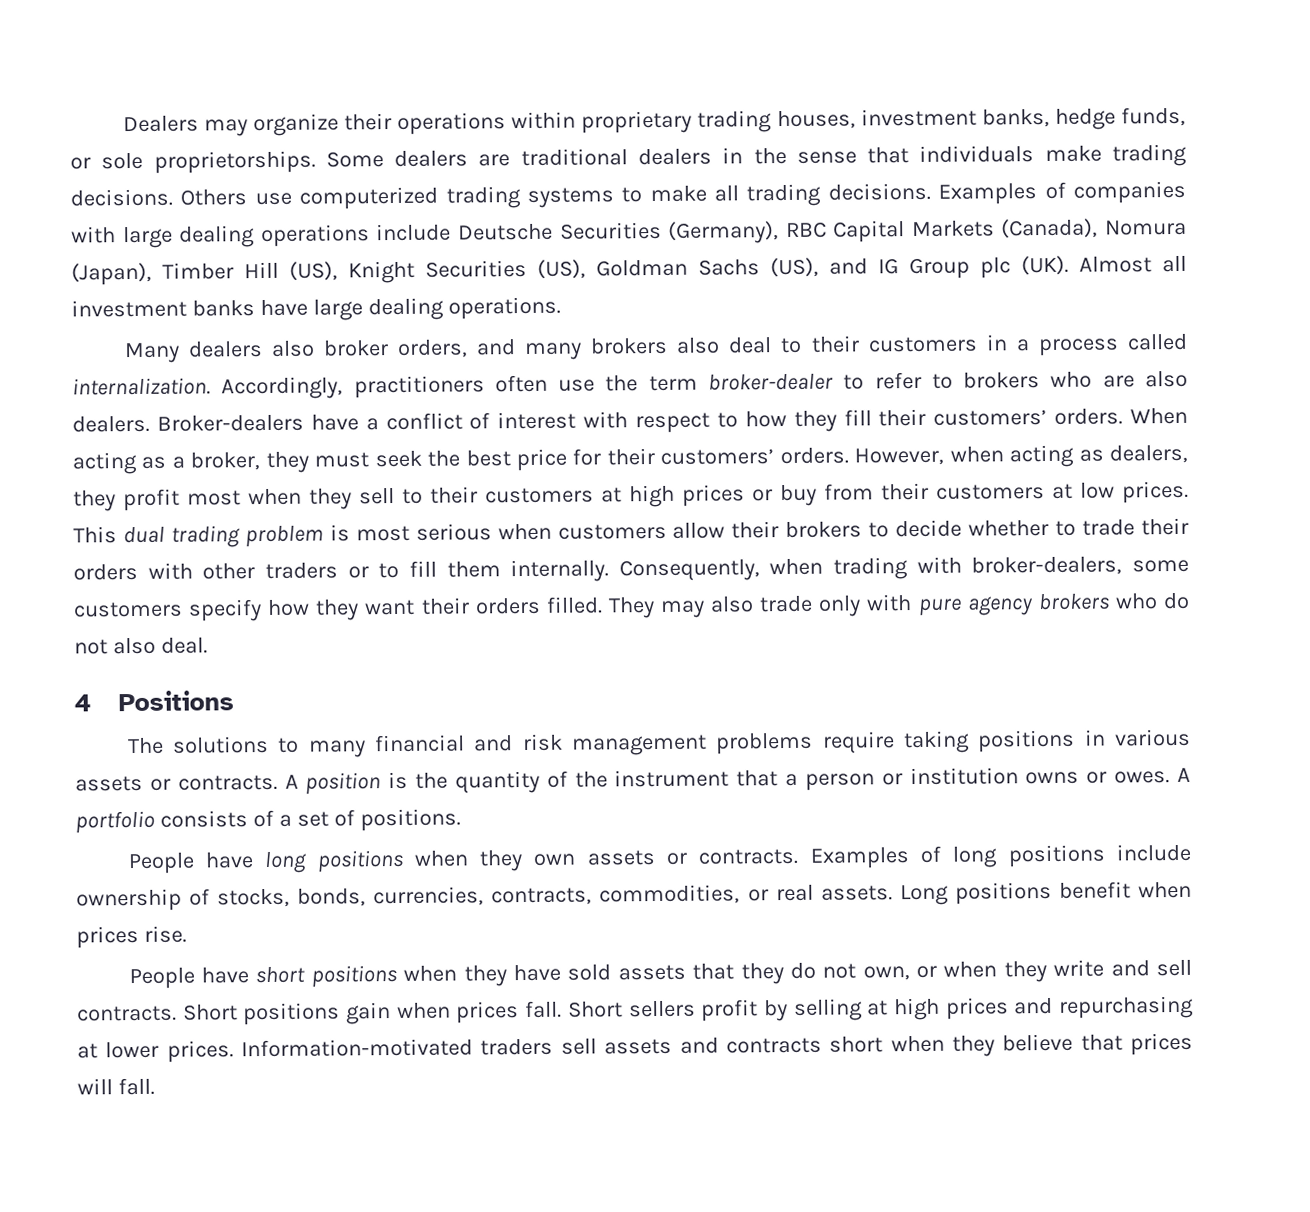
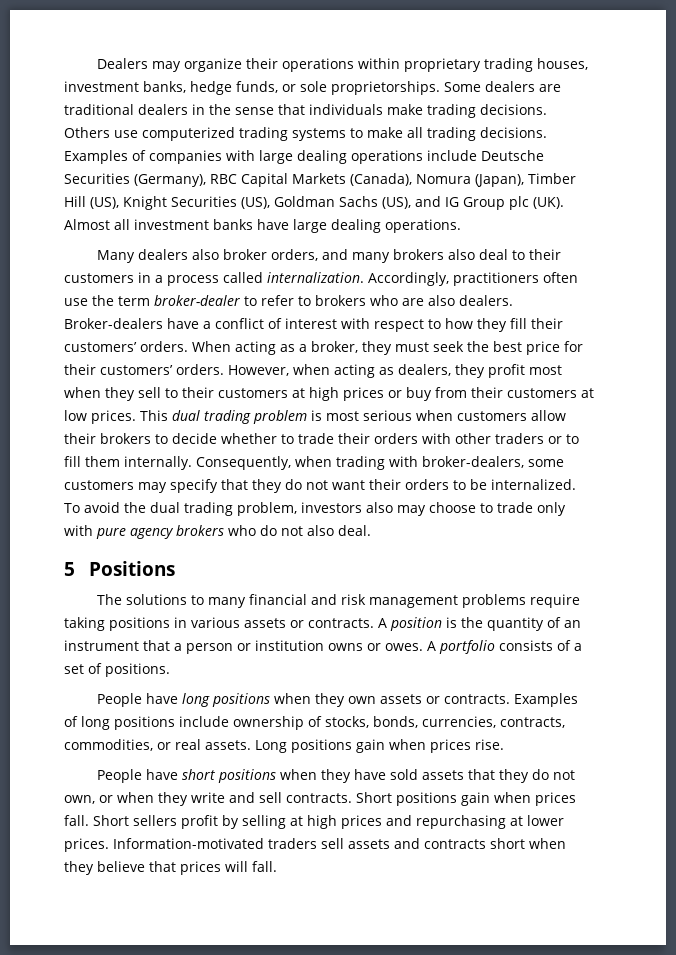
[188,596,755,622] specify how they want their orders filled. They may also -> [138,479,576,493] [64,502,493,516] may specify that they do not want their orders to be internalized. To avoid the dual trading problem, investors also may choose to
[74,694,91,712] 4 -> [64,562,75,576] 5
[574,771,608,788] the -> [564,620,581,628] an
[1058,881,1131,899] benefit -> [356,739,385,753] gain

